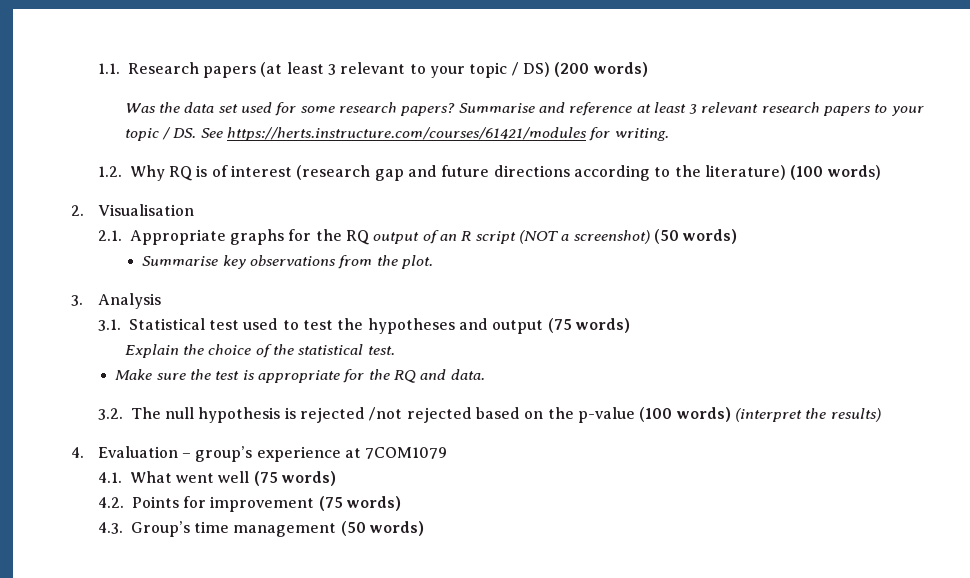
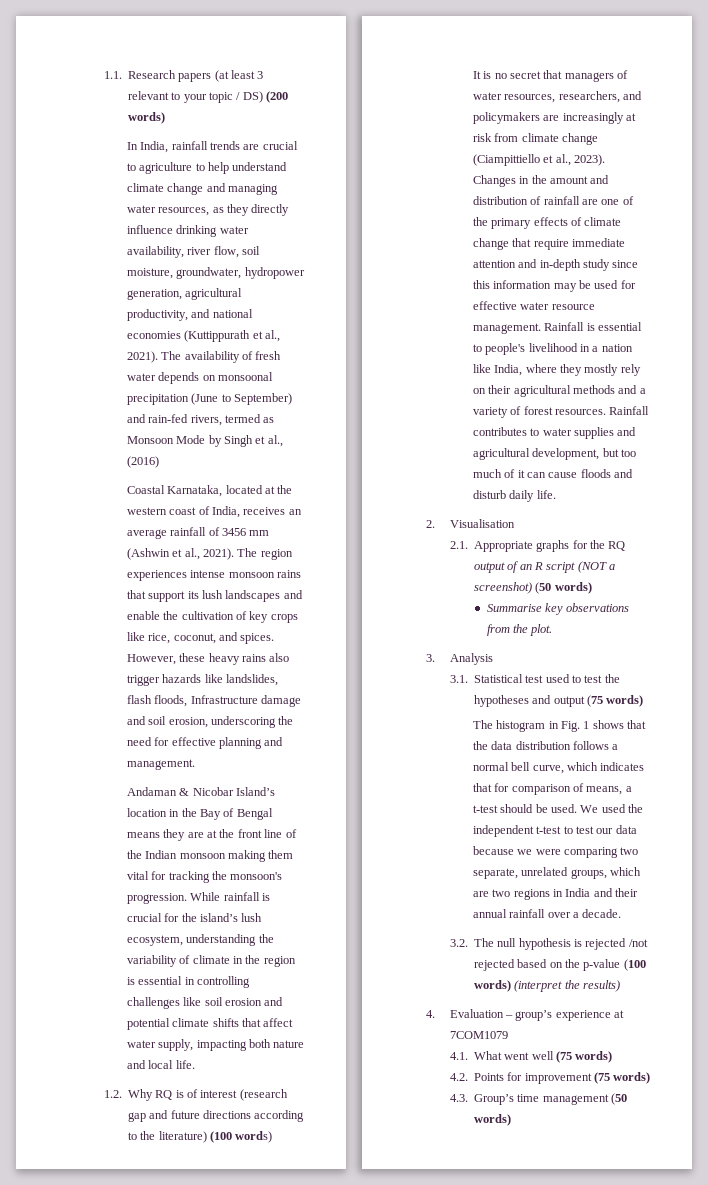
[124,102,924,116] [124,127,669,141] Was the data set used for some research papers? Summarise and reference at least 3 relevant research papers to your topic / DS. See https://herts.instructure.com/courses/61421/modules for writing. -> [126,141,298,153] [126,162,288,174] [126,183,279,195] [126,204,290,216] [126,225,249,237] [126,246,261,258] [126,267,305,279] [126,288,243,300] [126,309,253,321] [126,330,281,342] [126,351,282,363] [126,372,274,384] [126,393,293,405] [126,414,275,426] [126,435,283,447] [126,456,159,468] [126,485,293,497] [126,506,302,518] [126,527,270,539] [126,548,293,560] [126,570,302,581] [126,590,303,602] [126,611,298,623] [126,632,275,644] [126,653,290,665] [126,674,279,686] [126,695,302,707] [126,716,294,728] [126,737,284,749] [126,759,195,770] [126,787,276,796] [126,808,273,820] [126,829,297,841] [126,850,294,862] [126,871,283,883] [126,892,271,904] [126,913,263,922] [126,934,274,946] [126,955,296,967] [126,976,251,988] [126,997,284,1009] [126,1018,294,1030] [126,1039,305,1051] [126,1060,195,1069] In India, rainfall trends are crucial to agriculture to help understand climate change and managing water resources, as they directly influence drinking water availability, river flow, soil moisture, groundwater, hydropower generation, agricultural productivity, and national economies (Kuttippurath et al., 2021). The availability of fresh water depends on monsoonal precipitation (June to September) and rain-fed rivers, termed as Monsoon Mode by Singh et al., (2016) // Coastal Karnataka, located at the western coast of India, receives an average rainfall of 3456 mm (Ashwin et al., 2021). The region experiences intense monsoon rains that support its lush landscapes and enable the cultivation of key crops like rice, coconut, and spices. However, these heavy rains also trigger hazards like landslides, flash floods, Infrastructure damage and soil erosion, underscoring the need for effective planning and management. // Andaman & Nicobar Island’s location in the Bay of Bengal means they are at the front line of the Indian monsoon making them vital for tracking the monsoon's progression. While rainfall is crucial for the island’s lush ecosystem, understanding the variability of climate in the region is essential in controlling challenges like soil erosion and potential climate shifts that affect water supply, impacting both nature and local life.
(881, 172) none -> [472,70,629,82] [472,91,643,103] [472,112,637,124] [472,133,599,145] [472,154,606,166] [472,175,610,187] [472,196,634,205] [472,217,622,229] [472,238,626,250] [472,259,639,271] [472,280,636,292] [472,301,595,310] [472,322,643,334] [472,343,633,355] [472,364,641,376] [472,385,646,397] [472,406,650,418] [472,427,637,439] [472,448,637,460] [472,469,634,478] [472,490,556,502] // It is no secret that managers of water resources, researchers, and policymakers are increasingly at risk from climate change (Ciampittiello et al., 2023). Changes in the amount and distribution of rainfall are one of the primary effects of climate change that require immediate attention and in-depth study since this information may be used for effective water resource management. Rainfall is essential to people's livelihood in a nation like India, where they mostly rely on their agricultural methods and a variety of forest resources. Rainfall contributes to water supplies and agricultural development, but too much of it can cause floods and disturb daily life.
[124,344,395,358] [115,369,485,383] Explain the choice of the statistical test. // Make sure the test is appropriate for the RQ and data. -> [472,720,647,732] [472,741,619,750] [472,762,645,774] [472,783,632,795] [472,804,644,813] [472,825,637,837] [472,846,639,858] [472,867,642,879] [472,888,639,900] [472,909,622,918] The histogram in Fig. 1 shows that the data distribution follows a normal bell curve, which indicates that for comparison of means, a t-test should be used. We used the independent t-test to test our data because we were comparing two separate, unrelated groups, which are two regions in India and their annual rainfall over a decade.

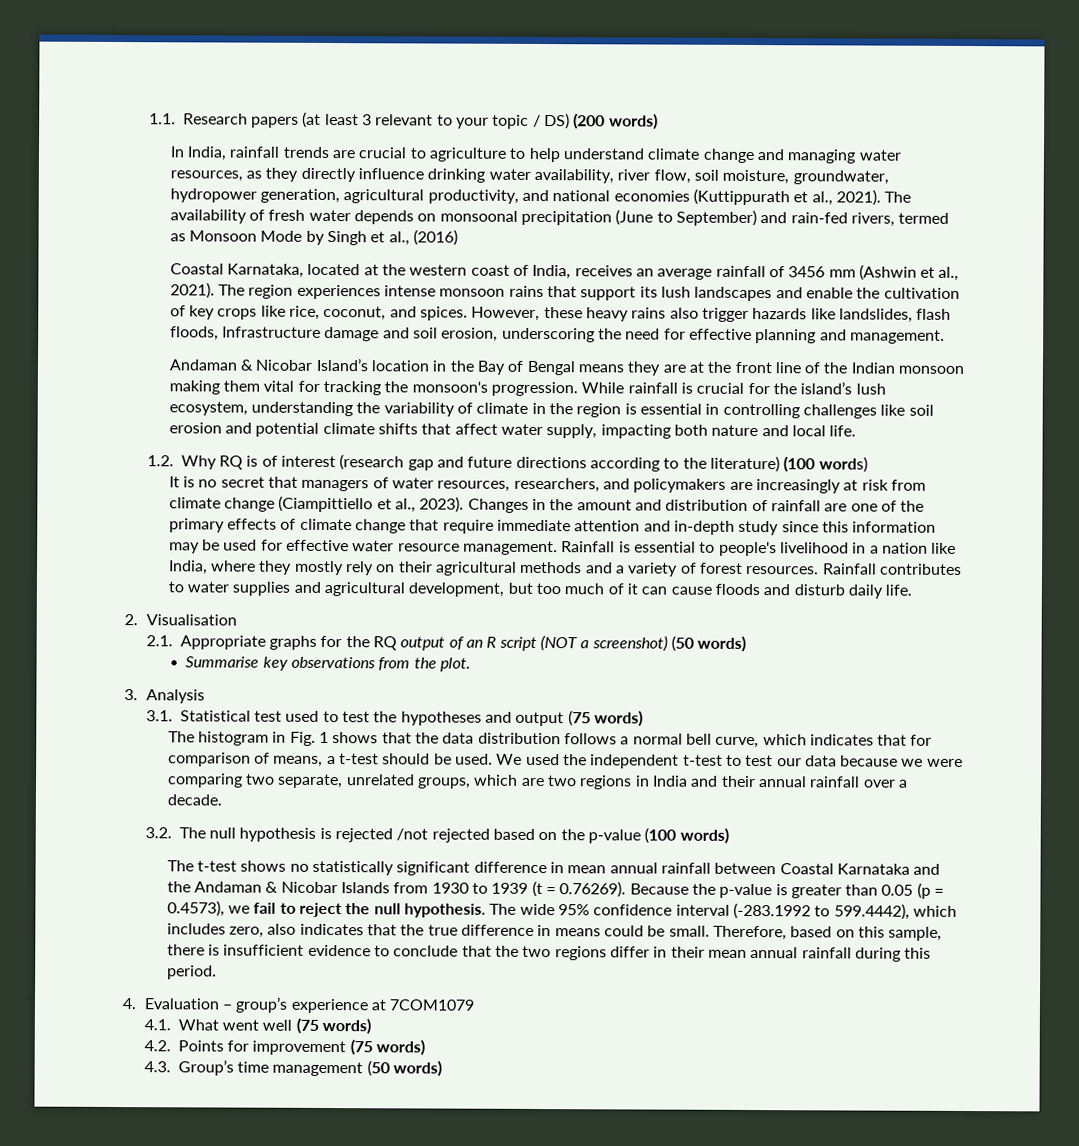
[514,980,621,992] (interpret the results) -> [166,860,941,876] [166,880,945,899] [166,900,957,920] [166,923,943,941] [166,944,932,962] [166,965,217,980] // The t-test shows no statistically significant difference in mean annual rainfall between Coastal Karnataka and the Andaman & Nicobar Islands from 1930 to 1939 (t = 0.76269). Because the p-value is greater than 0.05 (p = 0.4573), we fail to reject the null hypothesis. The wide 95% confidence interval (-283.1992 to 599.4442), which includes zero, also indicates that the true difference in means could be small. Therefore, based on this sample, there is insufficient evidence to conclude that the two regions differ in their mean annual rainfall during this period.

